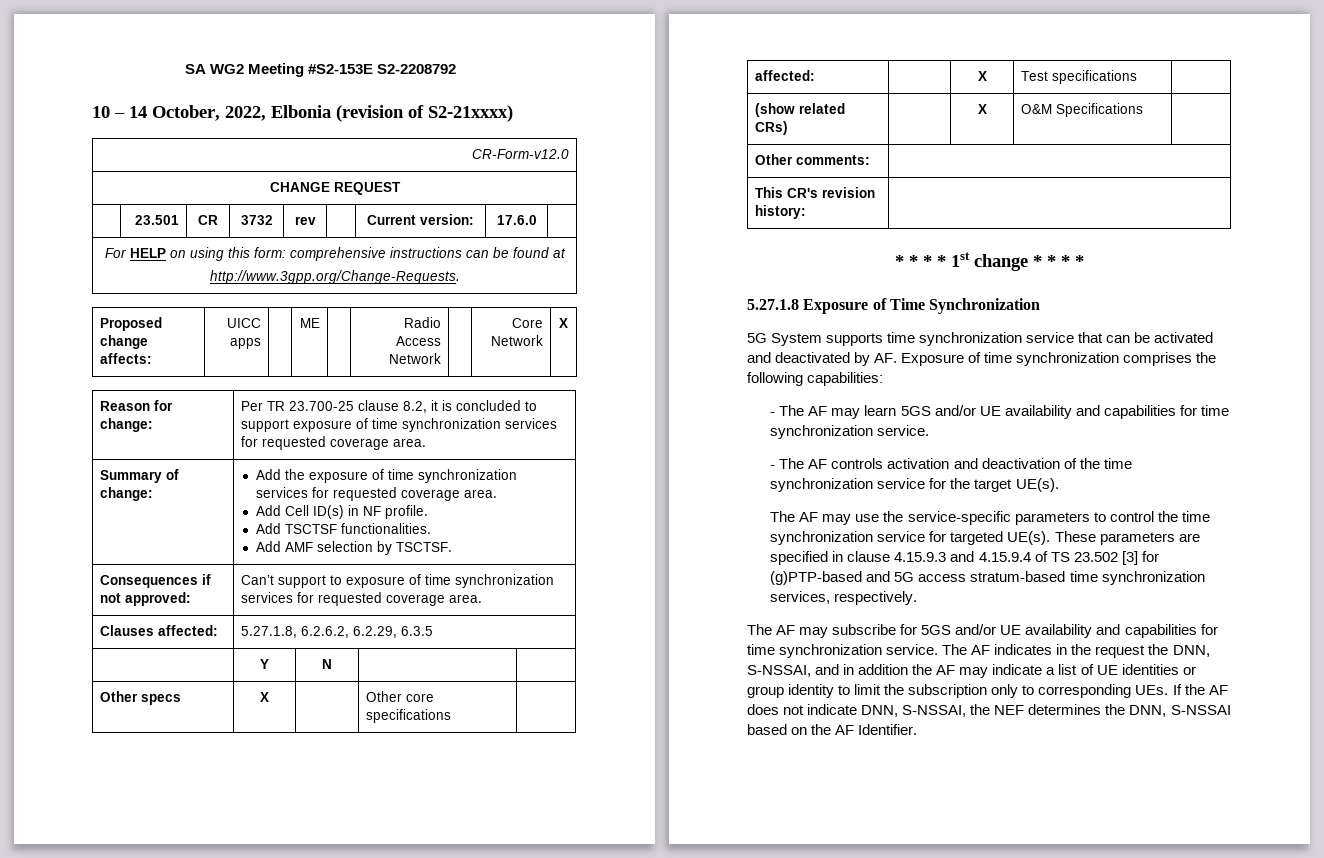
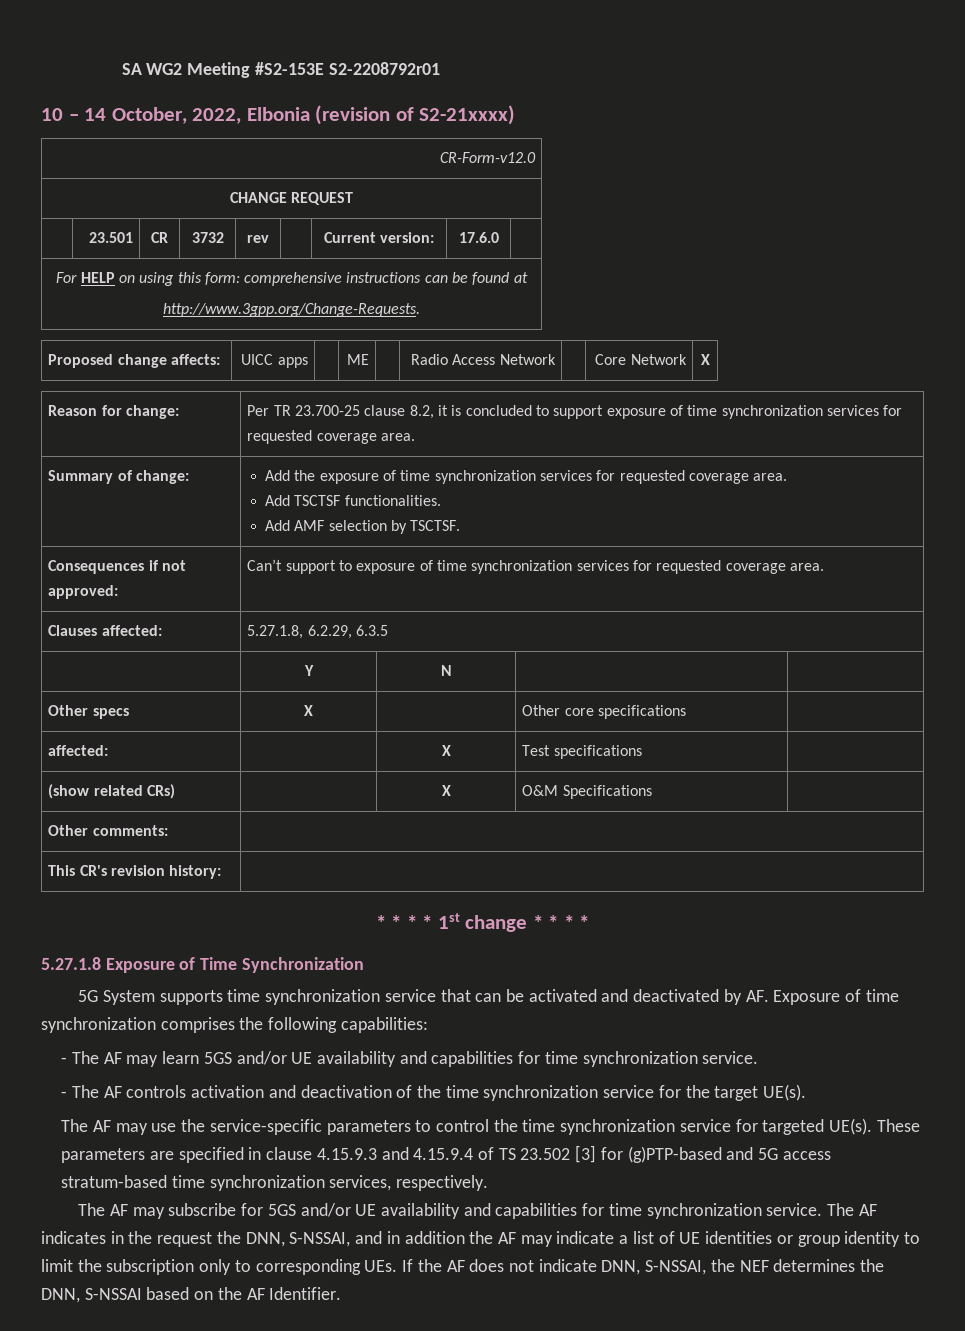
[377,64,457,74] S2-2208792 -> [328,62,440,75] S2-2208792r01
[255,505,428,519] // Add Cell ID(s) in NF profile. -> (788, 477) none
[300,626,349,638] 6.2.6.2, -> (304, 632) none

